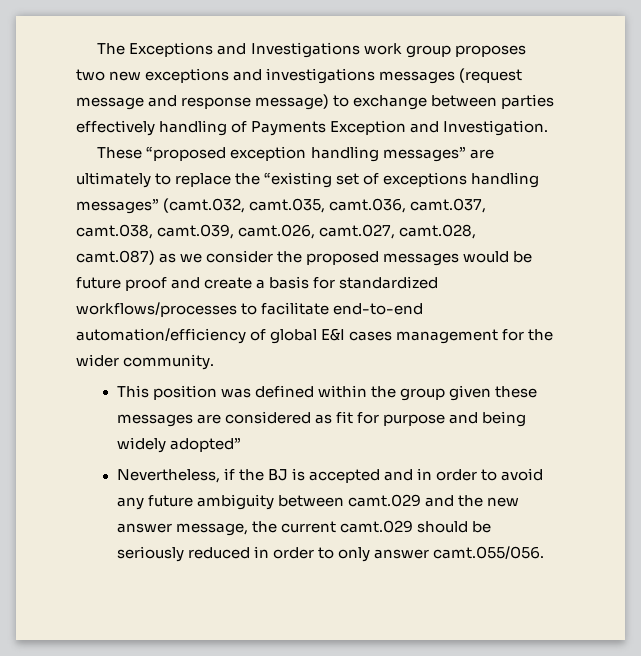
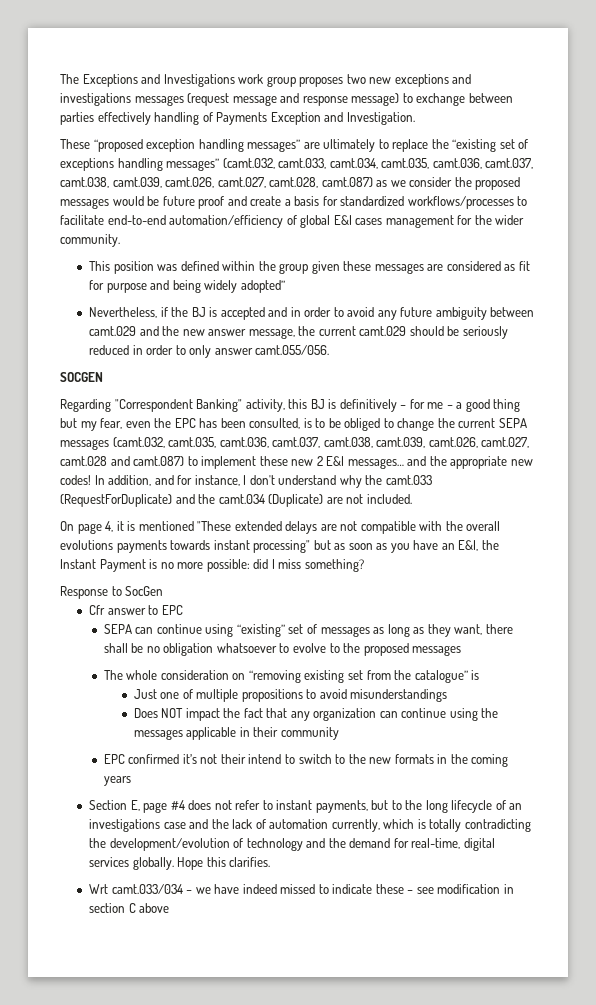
(246, 205) none -> [278,158,378,169] camt.033, camt.034,
(545, 552) none -> [60,372,103,382] [60,399,521,412] [60,418,527,431] [60,437,530,450] [60,456,533,469] [60,475,432,488] [60,494,412,507] [60,521,501,534] [60,540,499,553] [60,559,364,572] [60,586,164,599] [89,605,183,615] [103,624,513,637] [103,643,462,656] [103,670,480,683] [133,689,448,702] [133,708,499,721] [133,727,339,740] [103,754,509,767] [103,776,131,786] [89,800,523,813] [89,819,531,832] [89,838,495,851] [89,857,271,870] [89,884,514,894] [89,903,170,913] // SOCGEN // Regarding "Correspondent Banking" activity, this BJ is definitively – for me – a good thing but my fear, even the EPC has been consulted, is to be obliged to change the current SEPA messages (camt.032, camt.035, camt.036, camt.037, camt.038, camt.039, camt.026, camt.027, camt.028 and camt.087) to implement these new 2 E&I messages… and the appropriate new codes! In addition, and for instance, I don't understand why the camt.033 (RequestForDuplicate) and the camt.034 (Duplicate) are not included. // On page 4, it is mentioned "These extended delays are not compatible with the overall evolutions payments towards instant processing" but as soon as you have an E&I, the Instant Payment is no more possible: did I miss something? // Response to SocGen // Cfr answer to EPC // SEPA can continue using “existing” set of messages as long as they want, there shall be no obligation whatsoever to evolve to the proposed messages // The whole consideration on “removing existing set from the catalogue” is // Just one of multiple propositions to avoid misunderstandings // Does NOT impact the fact that any organization can continue using the messages applicable in their community // EPC confirmed it’s not their intend to switch to the new formats in the coming years // Section E, page #4 does not refer to instant payments, but to the long lifecycle of an investigations case and the lack of automation currently, which is totally contradicting the development/evolution of technology and the demand for real-time, digital services globally. Hope this clarifies. // Wrt camt.033/034 – we have indeed missed to indicate these – see modification in section C above

